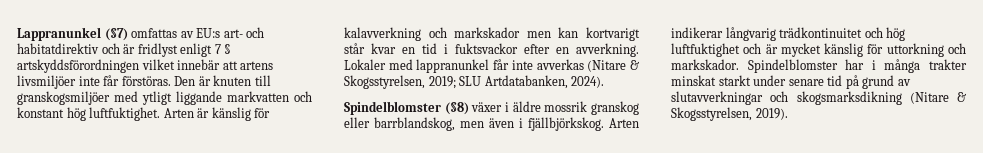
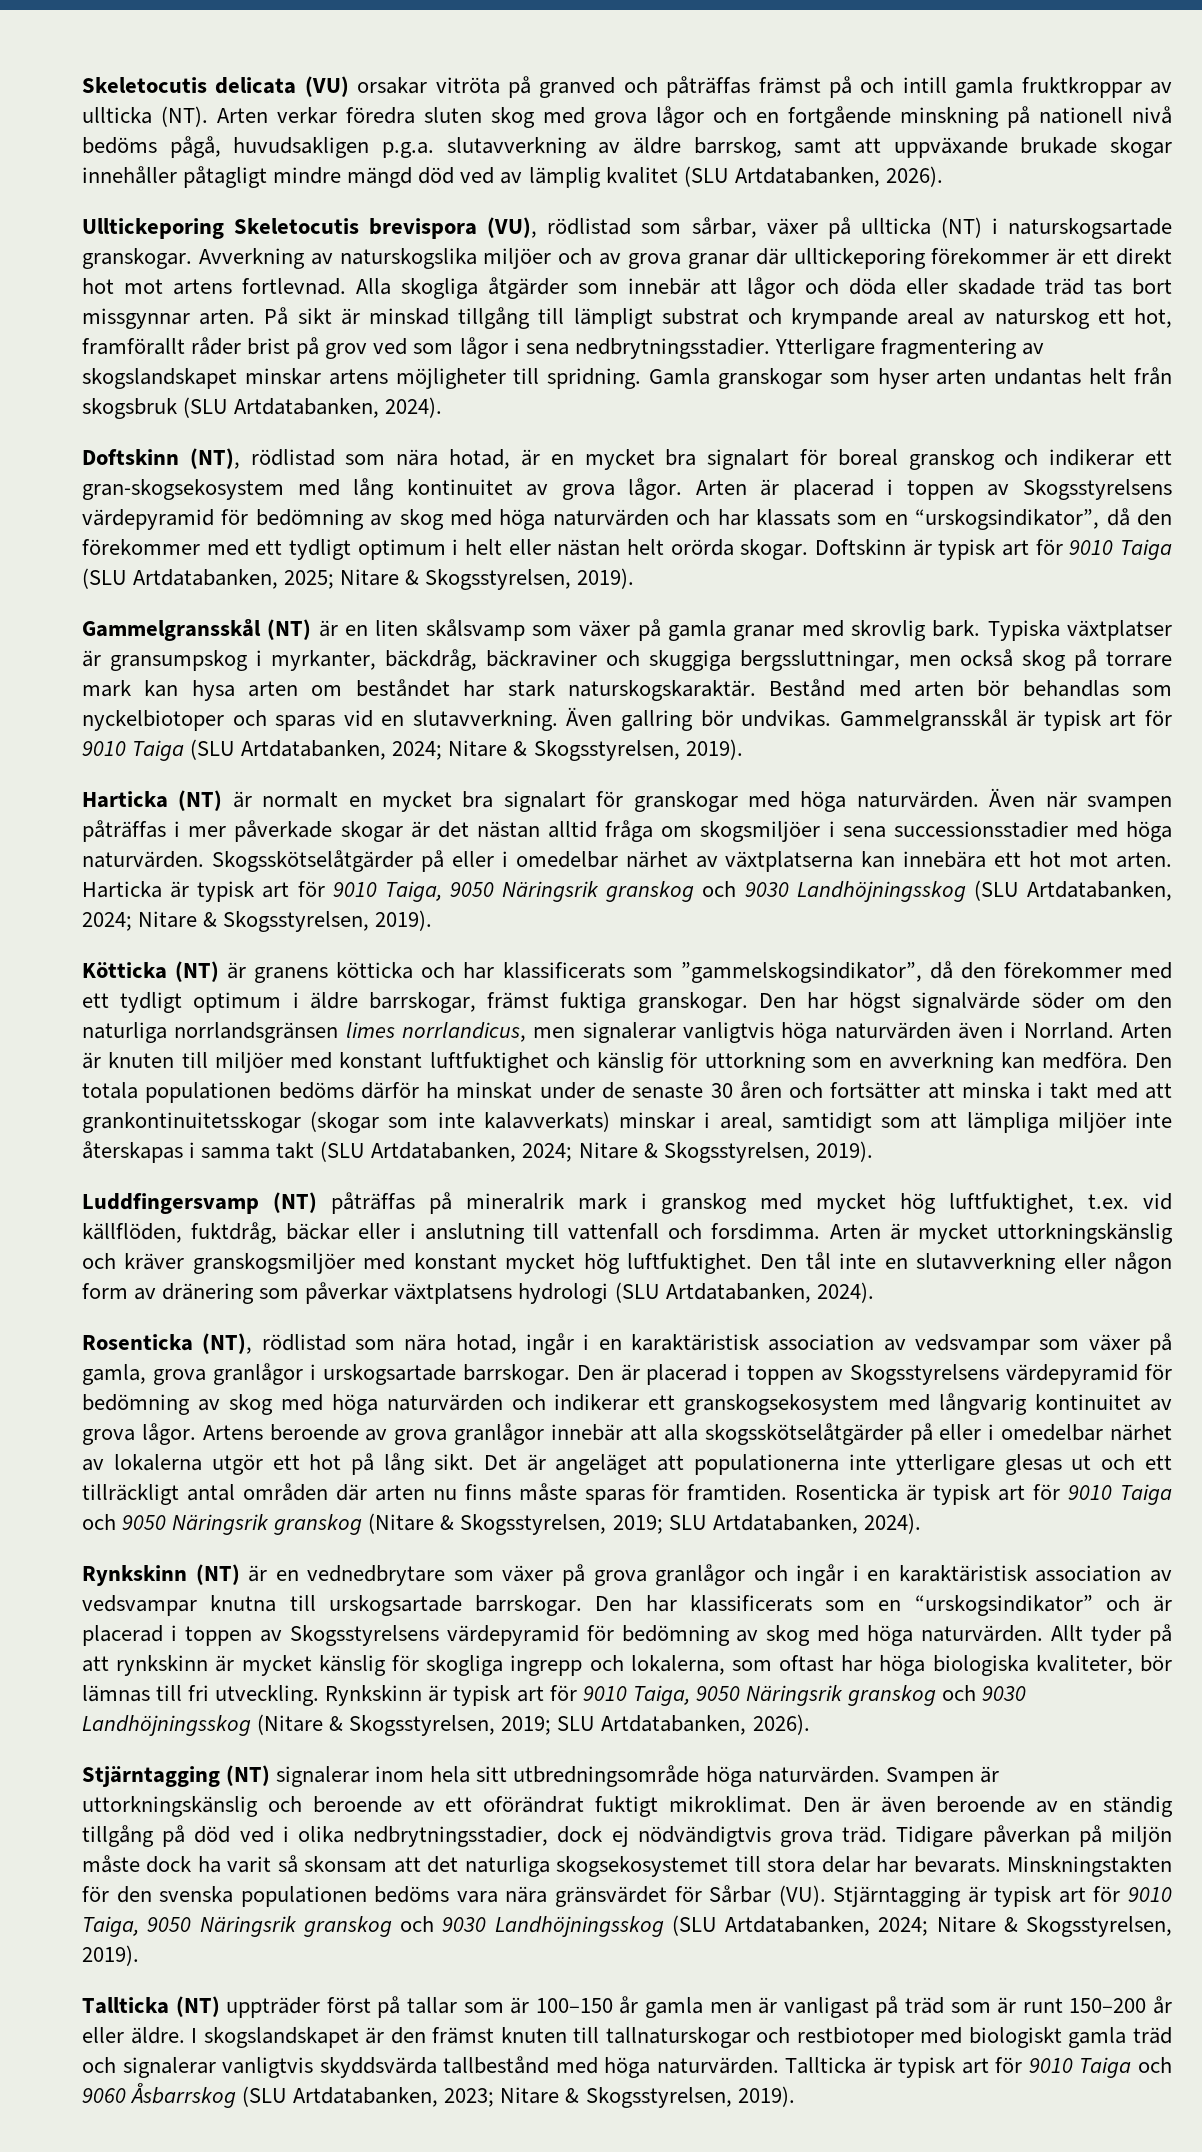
[17,27,265,41] [17,43,232,57] [17,59,274,73] [17,75,271,89] [17,91,312,105] [17,107,271,121] [344,27,640,41] [344,43,639,57] [344,59,584,73] Lappranunkel (§7) omfattas av EU:s art- och habitatdirektiv och är fridlyst enligt 7 § artskyddsförordningen vilket innebär att artens livsmiljöer inte får förstöras. Den är knuten till granskogsmiljöer med ytligt liggande markvatten och konstant hög luftfuktighet. Arten är känslig för kalavverkning och markskador men kan kortvarigt står kvar en tid i fuktsvackor efter en avverkning. Lokaler med lappranunkel får inte avverkas -> [82,76,1172,98] [82,106,1172,128] [82,136,1172,158] [82,166,943,188] [82,217,1173,239] [82,248,1173,269] [82,277,1172,299] [82,307,1172,329] [82,337,1044,359] [82,367,1172,389] [82,397,443,419] [82,448,1172,470] [82,478,1172,500] [82,508,1172,530] [82,539,1172,560] [82,568,635,590] [82,619,1173,641] [82,649,1172,671] [82,679,1173,701] [82,707,1172,731] [82,739,743,761] [82,788,1172,812] [82,820,1172,842] [82,850,1173,872] [82,880,1172,902] [82,910,433,932] [82,961,1173,983] [82,992,1173,1013] [82,1022,1172,1043] [82,1052,1172,1073] [82,1081,1173,1103] [82,1111,1173,1133] [82,1141,873,1163] [82,1192,1172,1214] [82,1222,1174,1244] [82,1252,1173,1274] [82,1282,874,1304] [82,1333,1172,1355] [82,1363,1173,1385] [82,1393,1172,1415] [82,1423,1172,1445] [82,1453,1173,1475] [82,1483,1172,1505] [82,1514,363,1535] Skeletocutis delicata (VU) orsakar vitröta på granved och påträffas främst på och intill gamla fruktkroppar av ullticka (NT). Arten verkar föredra sluten skog med grova lågor och en fortgående minskning på nationell nivå bedöms pågå, huvudsakligen p.g.a. slutavverkning av äldre barrskog, samt att uppväxande brukade skogar innehåller påtagligt mindre mängd död ved av lämplig kvalitet (SLU Artdatabanken, 2026). // Ulltickeporing Skeletocutis brevispora (VU), rödlistad som sårbar, växer på ullticka (NT) i naturskogsartade granskogar. Avverkning av naturskogslika miljöer och av grova granar där ulltickeporing förekommer är ett direkt hot mot artens fortlevnad. Alla skogliga åtgärder som innebär att lågor och döda eller skadade träd tas bort missgynnar arten. På sikt är minskad tillgång till lämpligt substrat och krympande areal av naturskog ett hot, framförallt råder brist på grov ved som lågor i sena nedbrytningsstadier. Ytterligare fragmentering av skogslandskapet minskar artens möjligheter till spridning. Gamla granskogar som hyser arten undantas helt från skogsbruk (SLU Artdatabanken, 2024). // Doftskinn (NT), rödlistad som nära hotad, är en mycket bra signalart för boreal granskog och indikerar ett gran-skogsekosystem med lång kontinuitet av grova lågor. Arten är placerad i toppen av Skogsstyrelsens värdepyramid för bedömning av skog med höga naturvärden och har klassats som en “urskogsindikator”, då den förekommer med ett tydligt optimum i helt eller nästan helt orörda skogar. Doftskinn är typisk art för 9010 Taiga (SLU Artdatabanken, 2025; Nitare & Skogsstyrelsen, 2019). // Gammelgransskål (NT) är en liten skålsvamp som växer på gamla granar med skrovlig bark. Typiska växtplatser är gransumpskog i myrkanter, bäckdråg, bäckraviner och skuggiga bergssluttningar, men också skog på torrare mark kan hysa arten om beståndet har stark naturskogskaraktär. Bestånd med arten bör behandlas som nyckelbiotoper och sparas vid en slutavverkning. Även gallring bör undvikas. Gammelgransskål är typisk art för 9010 Taiga (SLU Artdatabanken, 2024; Nitare & Skogsstyrelsen, 2019). // Harticka (NT) är normalt en mycket bra signalart för granskogar med höga naturvärden. Även när svampen påträffas i mer påverkade skogar är det nästan alltid fråga om skogsmiljöer i sena successionsstadier med höga naturvärden. Skogsskötselåtgärder på eller i omedelbar närhet av växtplatserna kan innebära ett hot mot arten. Harticka är typisk art för 9010 Taiga, 9050 Näringsrik granskog och 9030 Landhöjningsskog (SLU Artdatabanken, 2024; Nitare & Skogsstyrelsen, 2019). // Kötticka (NT) är granens kötticka och har klassificerats som ”gammelskogsindikator”, då den förekommer med ett tydligt optimum i äldre barrskogar, främst fuktiga granskogar. Den har högst signalvärde söder om den naturliga norrlandsgränsen limes norrlandicus, men signalerar vanligtvis höga naturvärden även i Norrland. Arten är knuten till miljöer med konstant luftfuktighet och känslig för uttorkning som en avverkning kan medföra. Den totala populationen bedöms därför ha minskat under de senaste 30 åren och fortsätter att minska i takt med att grankontinuitetsskogar (skogar som inte kalavverkats) minskar i areal, samtidigt som att lämpliga miljöer inte återskapas i samma takt (SLU Artdatabanken, 2024; Nitare & Skogsstyrelsen, 2019). // Luddfingersvamp (NT) påträffas på mineralrik mark i granskog med mycket hög luftfuktighet, t.ex. vid källflöden, fuktdråg, bäckar eller i anslutning till vattenfall och forsdimma. Arten är mycket uttorkningskänslig och kräver granskogsmiljöer med konstant mycket hög luftfuktighet. Den tål inte en slutavverkning eller någon form av dränering som påverkar växtplatsens hydrologi (SLU Artdatabanken, 2024). // Rosenticka (NT), rödlistad som nära hotad, ingår i en karaktäristisk association av vedsvampar som växer på gamla, grova granlågor i urskogsartade barrskogar. Den är placerad i toppen av Skogsstyrelsens värdepyramid för bedömning av skog med höga naturvärden och indikerar ett granskogsekosystem med långvarig kontinuitet av grova lågor. Artens beroende av grova granlågor innebär att alla skogsskötselåtgärder på eller i omedelbar närhet av lokalerna utgör ett hot på lång sikt. Det är angeläget att populationerna inte ytterligare glesas ut och ett tillräckligt antal områden där arten nu finns måste sparas för framtiden. Rosenticka är typisk art för 9010 Taiga och 9050 Näringsrik granskog
[344,101,639,115] [344,117,639,131] [671,27,906,41] [671,43,966,57] [671,59,967,73] [671,75,911,89] [671,91,949,105] Spindelblomster (§8) växer i äldre mossrik granskog eller barrblandskog, men även i fjällbjörkskog. Arten indikerar långvarig trädkontinuitet och hög luftfuktighet och är mycket känslig för uttorkning och markskador. Spindelblomster har i många trakter minskat starkt under senare tid på grund av slutavverkningar och skogsmarksdikning (Nitare -> [82,1564,1172,1586] [82,1595,1172,1616] [82,1624,1172,1646] [82,1655,1172,1676] [82,1685,1027,1706] [82,1714,810,1736] [82,1765,999,1787] [82,1796,1174,1817] [82,1825,1173,1847] [82,1855,1172,1877] [82,1885,1172,1907] [82,1915,1172,1937] [82,1945,139,1966] [82,1996,1173,2018] [82,2027,1172,2048] [82,2056,1172,2078] [82,2083,560,2108] Rynkskinn (NT) är en vednedbrytare som växer på grova granlågor och ingår i en karaktäristisk association av vedsvampar knutna till urskogsartade barrskogar. Den har klassificerats som en “urskogsindikator” och är placerad i toppen av Skogsstyrelsens värdepyramid för bedömning av skog med höga naturvärden. Allt tyder på att rynkskinn är mycket känslig för skogliga ingrepp och lokalerna, som oftast har höga biologiska kvaliteter, bör lämnas till fri utveckling. Rynkskinn är typisk art för 9010 Taiga, 9050 Näringsrik granskog och 9030 Landhöjningsskog (Nitare & Skogsstyrelsen, 2019; SLU Artdatabanken, 2026). // Stjärntagging (NT) signalerar inom hela sitt utbredningsområde höga naturvärden. Svampen är uttorkningskänslig och beroende av ett oförändrat fuktigt mikroklimat. Den är även beroende av en ständig tillgång på död ved i olika nedbrytningsstadier, dock ej nödvändigtvis grova träd. Tidigare påverkan på miljön måste dock ha varit så skonsam att det naturliga skogsekosystemet till stora delar har bevarats. Minskningstakten för den svenska populationen bedöms vara nära gränsvärdet för Sårbar (VU). Stjärntagging är typisk art för 9010 Taiga, 9050 Näringsrik granskog och 9030 Landhöjningsskog (SLU Artdatabanken, 2024; Nitare & Skogsstyrelsen, 2019). // Tallticka (NT) uppträder först på tallar som är 100–150 år gamla men är vanligast på träd som är runt 150–200 år eller äldre. I skogslandskapet är den främst knuten till tallnaturskogar och restbiotoper med biologiskt gamla träd och signalerar vanligtvis skyddsvärda tallbestånd med höga naturvärden. Tallticka är typisk art för 9010 Taiga och 9060 Åsbarrskog (SLU Artdatabanken, 2023; Nitare

